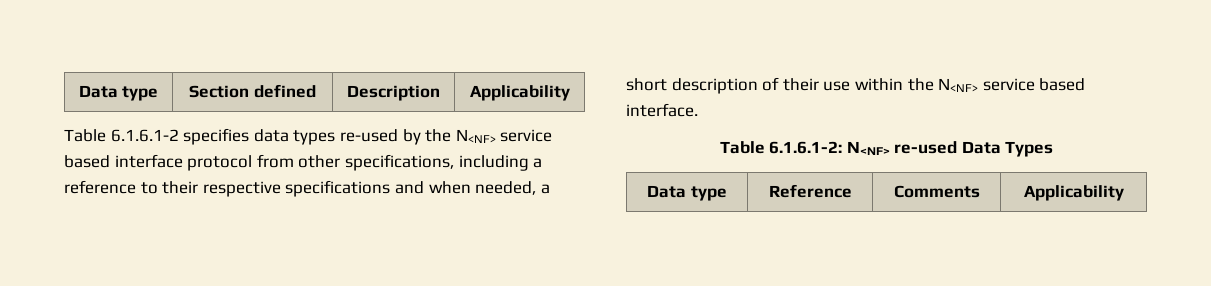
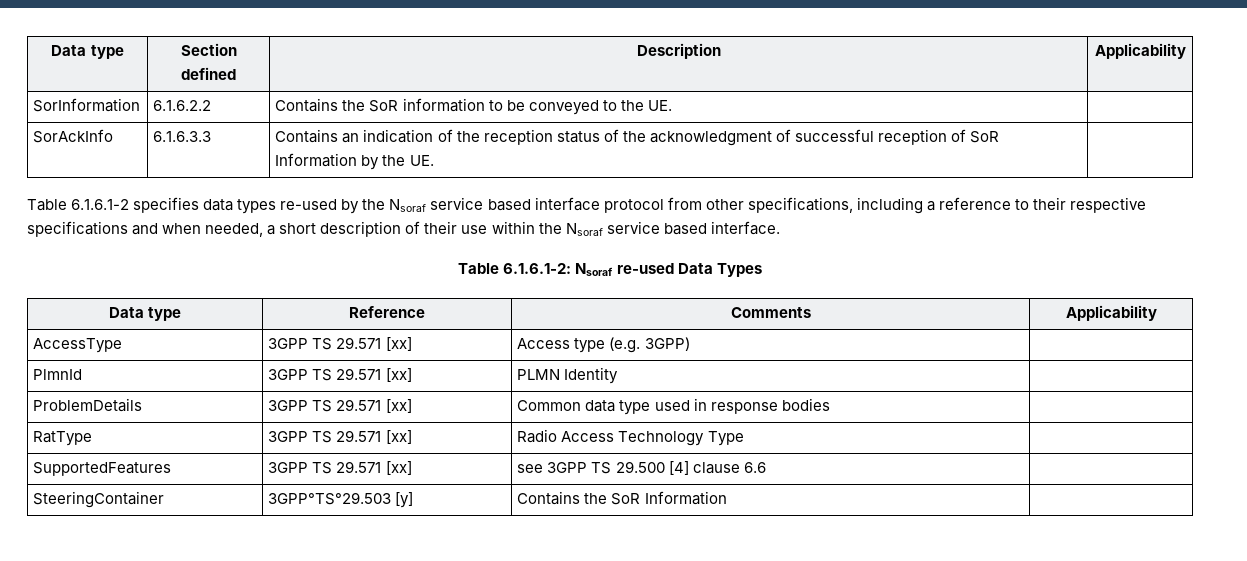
(570, 93) none -> [33,98,141,112] [153,100,212,111] [275,98,672,115] [33,129,114,143] [153,131,212,142] [275,129,1000,146] [275,153,434,170] // SorInformation | 6.1.6.2.2 | Contains the SoR information to be conveyed to the UE. | // SorAckInfo | 6.1.6.3.3 | Contains an indication of the reception status of the acknowledgment of successful reception of SoR Information by the UE. |
[455,129,496,143] N<NF> -> [389,199,427,212] Nsoraf
[938,78,979,92] N<NF> -> [565,223,603,236] Nsoraf
[846,141,890,155] N<NF> -> [575,263,614,276] Nsoraf
(1124, 193) none -> [33,338,123,353] [268,337,412,351] [517,337,690,353] [33,369,83,380] [268,368,412,382] [517,367,619,384] [33,398,143,412] [268,399,412,413] [517,398,830,415] [33,431,93,446] [268,430,412,444] [517,429,744,446] [33,462,172,476] [268,461,412,475] [517,461,766,475] [33,491,165,508] [268,492,414,508] [517,491,727,505] // AccessType | 3GPP TS 29.571 [xx] | Access type (e.g. 3GPP) | // PlmnId | 3GPP TS 29.571 [xx] | PLMN Identity | // ProblemDetails | 3GPP TS 29.571 [xx] | Common data type used in response bodies | // RatType | 3GPP TS 29.571 [xx] | Radio Access Technology Type | // SupportedFeatures | 3GPP TS 29.571 [xx] | see 3GPP TS 29.500 [4] clause 6.6 | // SteeringContainer | 3GPP°TS°29.503 [y] | Contains the SoR Information |

